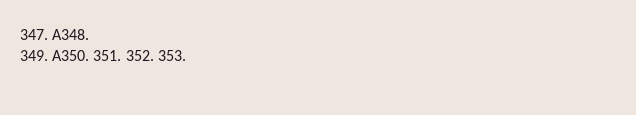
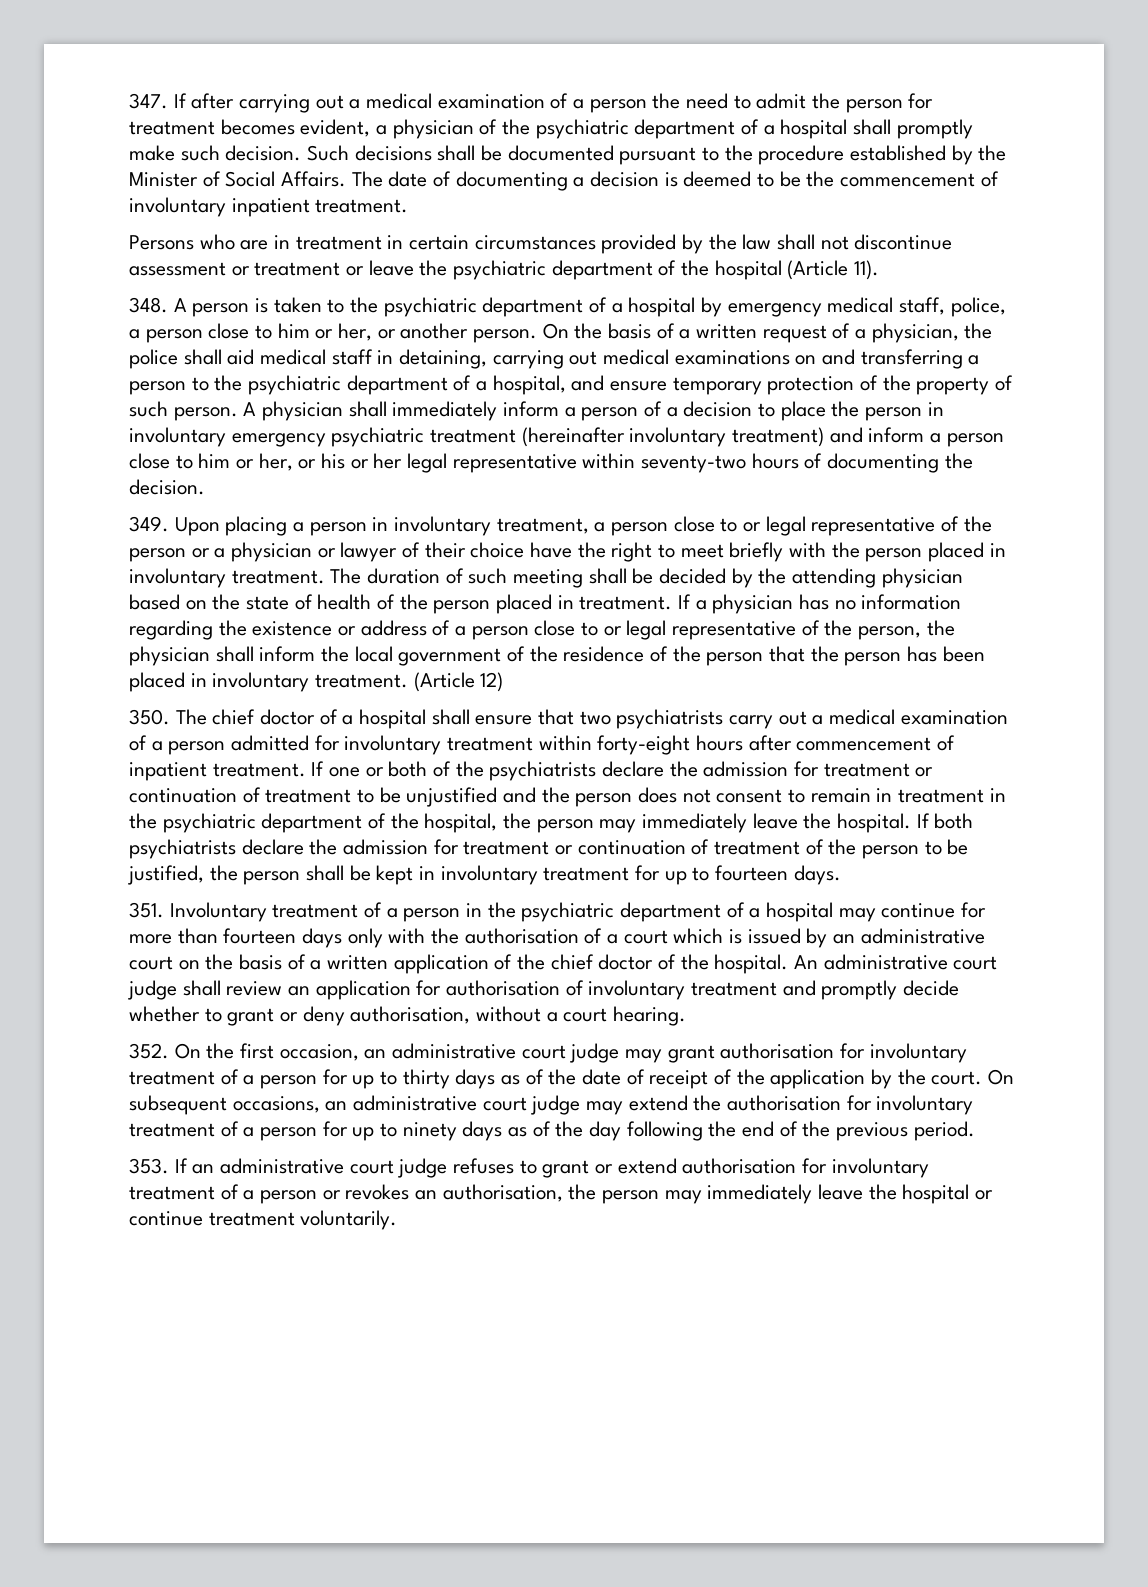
[52,29,90,40] [20,50,186,61] A348. // 349. A350. 351. 352. 353. -> [173,93,934,113] [129,119,973,139] [129,145,1007,165] [129,171,999,191] [129,197,409,217] [129,234,953,254] [129,260,880,280] [129,297,1006,317] [129,323,993,343] [129,349,980,369] [129,375,1014,395] [129,401,944,421] [129,427,1004,447] [129,453,973,473] [129,479,205,495] [129,516,992,536] [129,542,1006,562] [129,568,963,588] [129,594,962,614] [129,620,955,640] [129,646,985,666] [129,672,504,692] [129,709,1008,729] [129,735,956,755] [129,761,934,781] [129,787,1006,807] [129,813,974,833] [129,839,969,859] [127,865,841,885] [129,902,987,922] [129,928,985,948] [129,954,998,974] [127,980,960,1000] [129,1006,687,1026] [129,1043,967,1063] [129,1069,1015,1089] [129,1095,974,1115] [129,1121,975,1141] [129,1158,929,1178] [129,1184,994,1204] [129,1210,398,1230] If after carrying out a medical examination of a person the need to admit the person for treatment becomes evident, a physician of the psychiatric department of a hospital shall promptly make such decision. Such decisions shall be documented pursuant to the procedure established by the Minister of Social Affairs. The date of documenting a decision is deemed to be the commencement of involuntary inpatient treatment. // Persons who are in treatment in certain circumstances provided by the law shall not discontinue assessment or treatment or leave the psychiatric department of the hospital (Article 11). // 348. A person is taken to the psychiatric department of a hospital by emergency medical staff, police, a person close to him or her, or another person. On the basis of a written request of a physician, the police shall aid medical staff in detaining, carrying out medical examinations on and transferring a person to the psychiatric department of a hospital, and ensure temporary protection of the property of such person. A physician shall immediately inform a person of a decision to place the person in involuntary emergency psychiatric treatment (hereinafter involuntary treatment) and inform a person close to him or her, or his or her legal representative within seventy-two hours of documenting the decision. // 349. Upon placing a person in involuntary treatment, a person close to or legal representative of the person or a physician or lawyer of their choice have the right to meet briefly with the person placed in involuntary treatment. The duration of such meeting shall be decided by the attending physician based on the state of health of the person placed in treatment. If a physician has no information regarding the existence or address of a person close to or legal representative of the person, the physician shall inform the local government of the residence of the person that the person has been placed in involuntary treatment. (Article 12) // 350. The chief doctor of a hospital shall ensure that two psychiatrists carry out a medical examination of a person admitted for involuntary treatment within forty-eight hours after commencement of inpatient treatment. If one or both of the psychiatrists declare the admission for treatment or continuation of treatment to be unjustified and the person does not consent to remain in treatment in the psychiatric department of the hospital, the person may immediately leave the hospital. If both psychiatrists declare the admission for treatment or continuation of treatment of the person to be justified, the person shall be kept in involuntary treatment for up to fourteen days. // 351. Involuntary treatment of a person in the psychiatric department of a hospital may continue for more than fourteen days only with the authorisation of a court which is issued by an administrative court on the basis of a written application of the chief doctor of the hospital. An administrative court judge shall review an application for authorisation of involuntary treatment and promptly decide whether to grant or deny authorisation, without a court hearing. // 352. On the first occasion, an administrative court judge may grant authorisation for involuntary treatment of a person for up to thirty days as of the date of receipt of the application by the court. On subsequent occasions, an administrative court judge may extend the authorisation for involuntary treatment of a person for up to ninety days as of the day following the end of the previous period. // 353. If an administrative court judge refuses to grant or extend authorisation for involuntary treatment of a person or revokes an authorisation, the person may immediately leave the hospital or continue treatment voluntarily.

